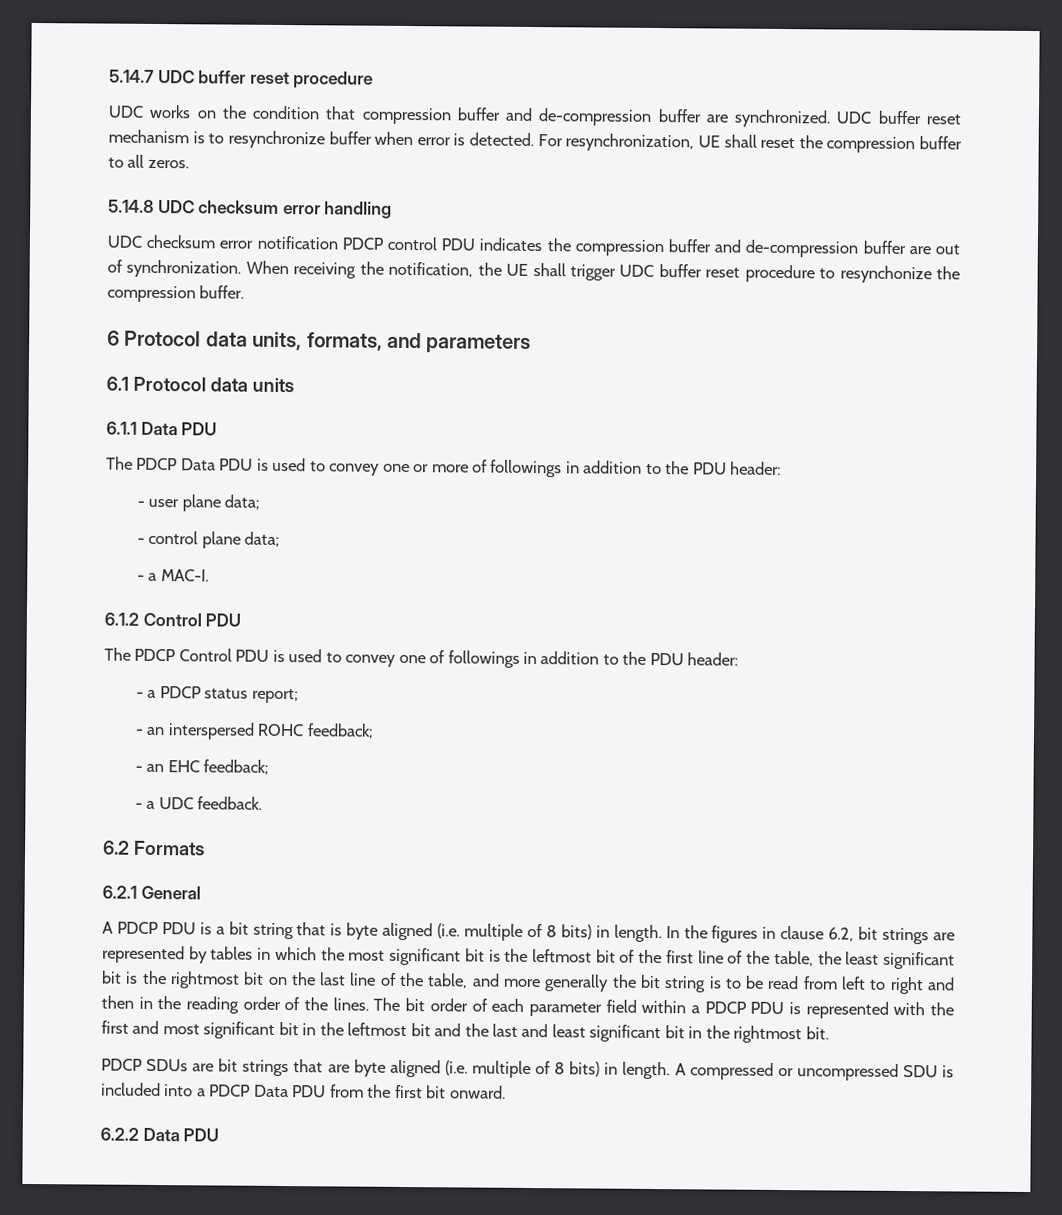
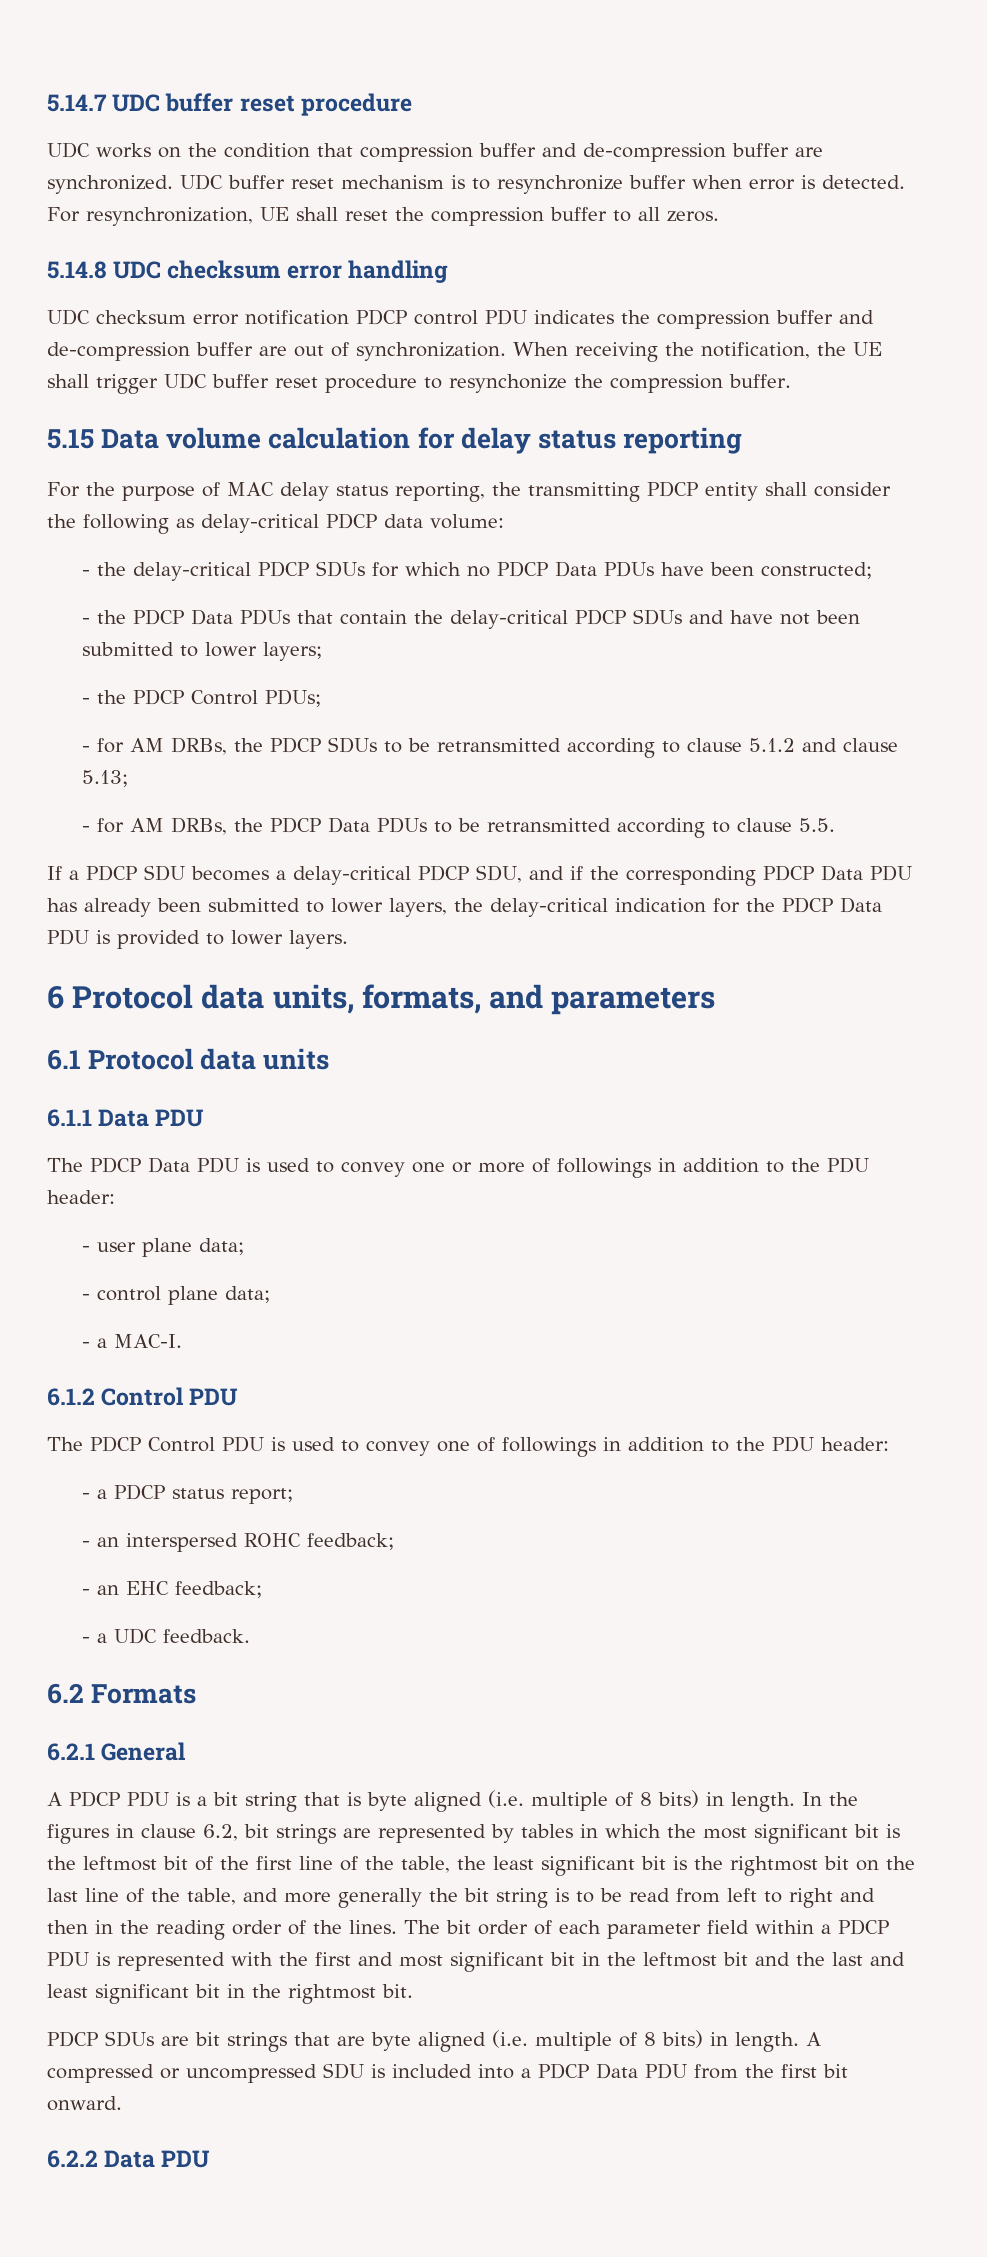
(245, 292) none -> [47,427,743,454] [47,481,891,502] [47,513,504,534] [82,561,873,581] [82,609,861,629] [82,642,323,661] [82,689,322,707] [82,737,899,758] [82,770,129,787] [82,817,836,838] [47,865,912,886] [47,897,882,917] [47,929,348,949] // 5.15 Data volume calculation for delay status reporting // For the purpose of MAC delay status reporting, the transmitting PDCP entity shall consider the following as delay-critical PDCP data volume: // - the delay-critical PDCP SDUs for which no PDCP Data PDUs have been constructed; // - the PDCP Data PDUs that contain the delay-critical PDCP SDUs and have not been submitted to lower layers; // - the PDCP Control PDUs; // - for AM DRBs, the PDCP SDUs to be retransmitted according to clause 5.1.2 and clause 5.13; // - for AM DRBs, the PDCP Data PDUs to be retransmitted according to clause 5.5. // If a PDCP SDU becomes a delay-critical PDCP SDU, and if the corresponding PDCP Data PDU has already been submitted to lower layers, the delay-critical indication for the PDCP Data PDU is provided to lower layers.

